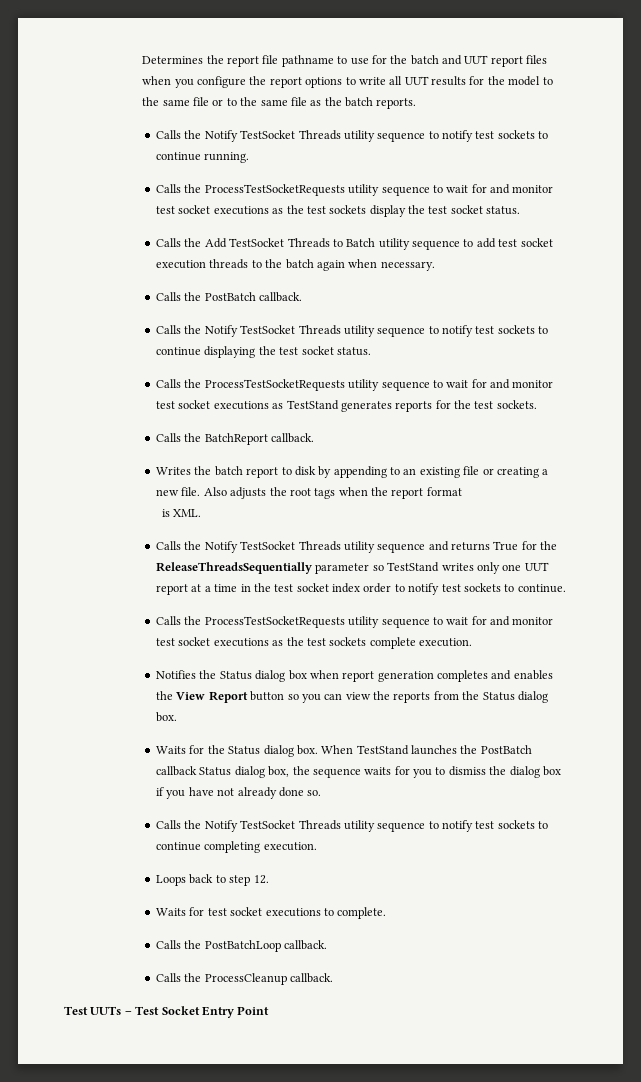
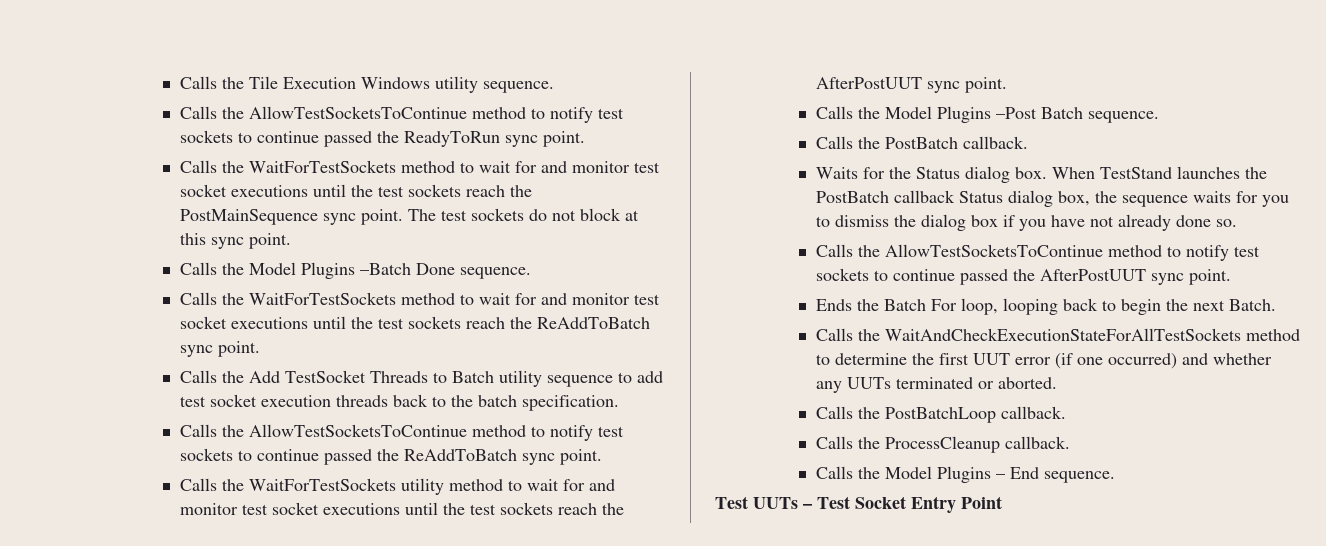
[142,55,548,67] [142,76,553,88] [142,97,417,109] [155,130,549,142] [155,152,250,163] [155,184,554,196] [155,205,521,217] Determines the report file pathname to use for the batch and UUT report files when you configure the report options to write all UUT results for the model to the same file or to the same file as the batch reports. // Calls the Notify TestSocket Threads utility sequence to notify test sockets to continue running. // Calls the ProcessTestSocketRequests utility sequence to wait for and monitor test socket executions as the test sockets display the test socket status. -> [179,76,554,93] [179,106,624,123] [179,130,585,147] [179,160,660,173] [179,184,532,197] [179,208,639,225] [179,233,291,249] [179,262,531,279] [179,292,660,305] [179,316,650,329] [179,341,260,357] Calls the Tile Execution Windows utility sequence. // Calls the AllowTestSocketsToContinue method to notify test sockets to continue passed the ReadyToRun sync point. // Calls the WaitForTestSockets method to wait for and monitor test socket executions until the test sockets reach the PostMainSequence sync point. The test sockets do not block at this sync point. // Calls the Model Plugins –Batch Done sequence. // Calls the WaitForTestSockets method to wait for and monitor test socket executions until the test sockets reach the ReAddToBatch sync point.
(249, 264) none -> [392,394,428,407] back
[316,259,435,271] [155,292,303,302] [155,325,549,337] [155,346,371,358] [155,379,554,391] [155,400,537,412] [155,433,315,445] [155,466,549,478] [155,487,462,499] [161,509,202,517] [155,541,558,553] [155,562,549,574] [155,583,566,595] [155,616,554,628] [155,637,472,649] [155,670,553,682] [155,691,548,703] [155,712,177,722] again when necessary. // Calls the PostBatch callback. // Calls the Notify TestSocket Threads utility sequence to notify test sockets to continue displaying the test socket status. // Calls the ProcessTestSocketRequests utility sequence to wait for and monitor test socket executions as TestStand generates reports for the test sockets. // Calls the BatchReport callback. // Writes the batch report to disk by appending to an existing file or creating a new file. Also adjusts the root tags when the report format // is XML. // Calls the Notify TestSocket Threads utility sequence and returns True for the ReleaseThreadsSequentially parameter so TestStand writes only one UUT report at a time in the test socket index order to notify test sockets to continue. // Calls the ProcessTestSocketRequests utility sequence to wait for and monitor test socket executions as the test sockets complete execution. // Notifies the Status dialog box when report generation completes and enables the View Report button so you can view the reports from the Status dialog box. -> [521,395,619,411] [179,424,624,441] [179,448,602,465] [179,478,615,495] [179,502,624,515] [815,77,1007,93] [815,106,1159,123] [815,136,1028,149] specification. // Calls the AllowTestSocketsToContinue method to notify test sockets to continue passed the ReAddToBatch sync point. // Calls the WaitForTestSockets utility method to wait for and monitor test socket executions until the test sockets reach the AfterPostUUT sync point. // Calls the Model Plugins –Post Batch sequence. // Calls the PostBatch callback.
[204,820,549,832] [155,841,317,853] [155,874,269,886] [155,907,387,919] Notify TestSocket Threads utility sequence to notify test sockets to continue completing execution. // Loops back to step 12. // Waits for test socket executions to complete. -> [884,244,1260,261] [815,268,1231,285] [815,298,1276,315] [815,328,1300,341] [815,353,1272,369] [815,377,1057,393] AllowTestSocketsToContinue method to notify test sockets to continue passed the AfterPostUUT sync point. // Ends the Batch For loop, looping back to begin the next Batch. // Calls the WaitAndCheckExecutionStateForAllTestSockets method to determine the first UUT error (if one occurred) and whether any UUTs terminated or aborted.
(334, 978) none -> [815,466,1115,483] // Calls the Model Plugins – End sequence.

